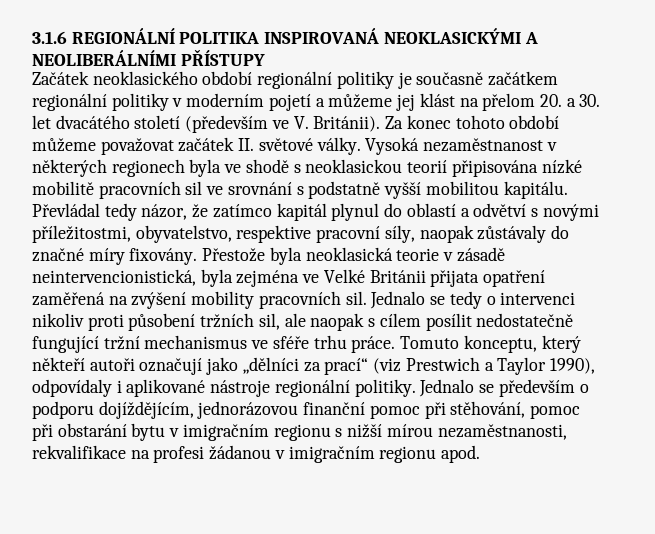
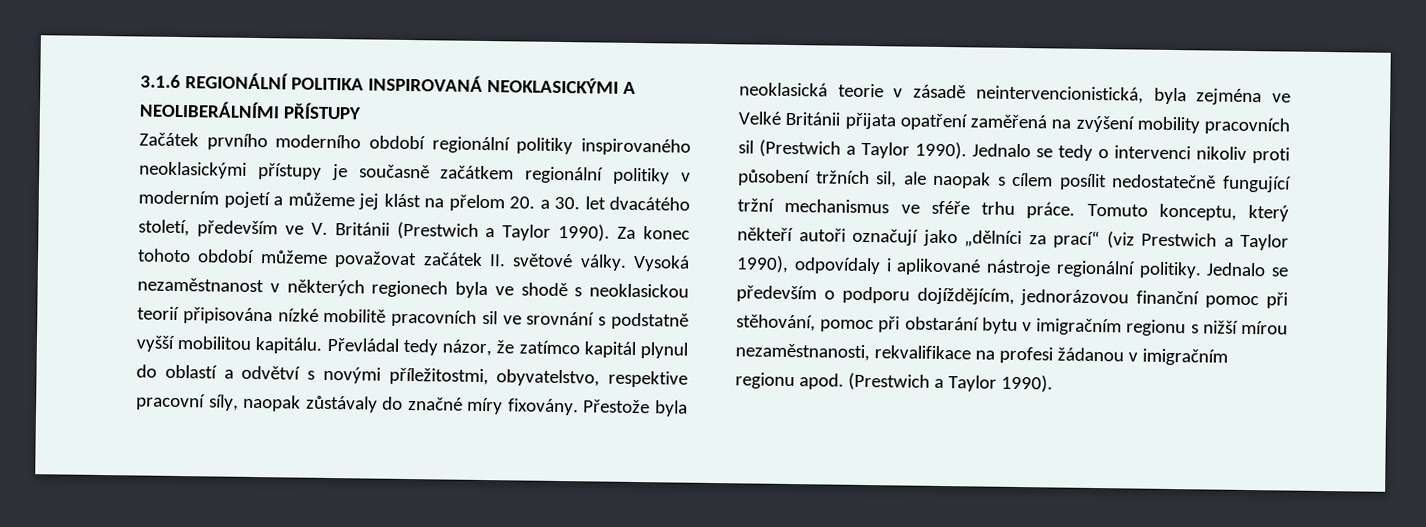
[92,71,198,85] neoklasického -> [206,133,362,151] prvního moderního
(394, 80) none -> [581,138,691,156] [139,161,322,180] inspirovaného neoklasickými přístupy
[134,115,381,133] století (především ve V. Británii). -> [138,219,611,242] století, především ve V. Británii (Prestwich a Taylor 1990).
[345,291,367,305] sil. -> [738,139,967,160] sil (Prestwich a Taylor 1990).
(481, 454) none -> [847,372,1053,393] (Prestwich a Taylor 1990).

